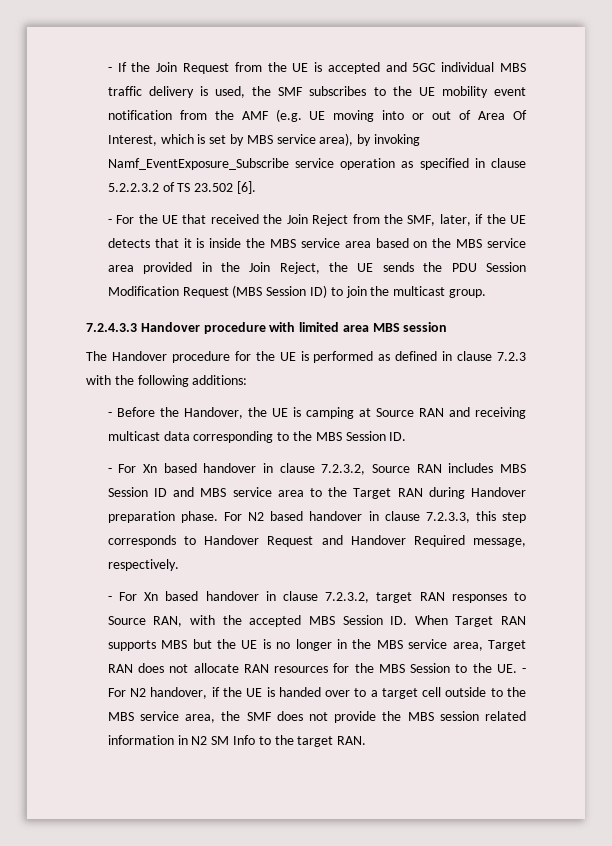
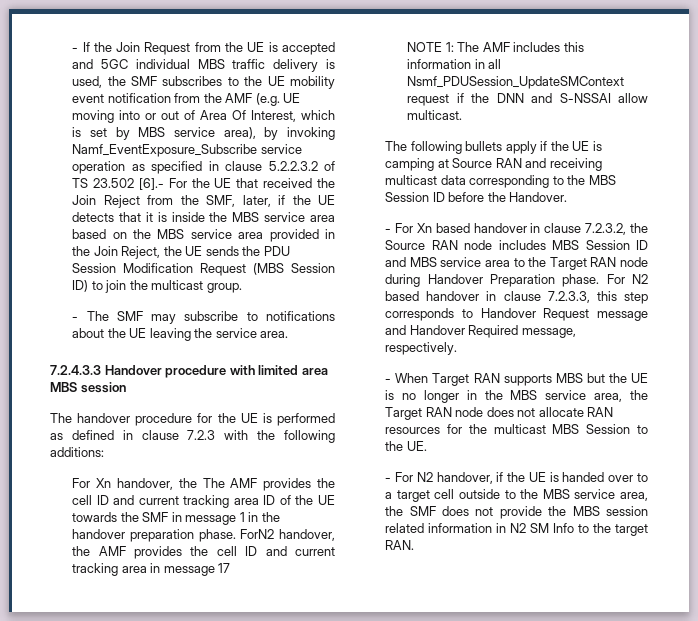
[236,181,256,194] [107,219,112,224] [6]. // - -> [138,178,164,190] [6].-
(486, 293) none -> [72,311,335,324] [72,328,289,341] // - The SMF may subscribe to notifications about the UE leaving the service area.
[111,351,167,361] Handover -> [77,413,131,423] handover
[107,407,243,419] - Before the Handover, -> [72,478,335,491] [72,495,336,508] [72,512,280,525] [72,529,335,542] [72,546,336,559] [72,563,231,576] [407,42,584,52] [407,59,502,69] [407,76,625,89] [407,93,648,106] [407,110,463,120] [385,141,548,154] For Xn handover, the The AMF provides the cell ID and current tracking area ID of the UE towards the SMF in message 1 in the handover preparation phase. ForN2 handover, the AMF provides the cell ID and current tracking area in message 17 // NOTE 1: The AMF includes this information in all Nsmf_PDUSession_UpdateSMContext request if the DNN and S-NSSAI allow multicast. // The following bullets apply if
[389,432,407,441] [107,463,442,475] ID. // - For Xn based handover in clause 7.2.3.2, Source RAN -> [432,192,568,202] [385,223,648,235] [385,240,493,250] ID before the Handover. // - For Xn based handover in clause 7.2.3.2, the Source RAN node
(423, 492) none -> [620,257,648,267] node
[107,511,175,523] preparation -> [489,274,555,287] Preparation
(314, 541) none -> [597,311,648,321] message
[119,591,526,603] [107,615,408,627] For Xn based handover in clause 7.2.3.2, target RAN responses to Source RAN, with the accepted MBS Session ID. -> (392, 380) none
[487,640,526,651] [107,664,133,673] Target RAN -> [630,390,648,400] [385,407,484,420] the Target RAN node
(374, 668) none -> [493,424,546,434] multicast
(517, 668) none -> (427, 446) //

